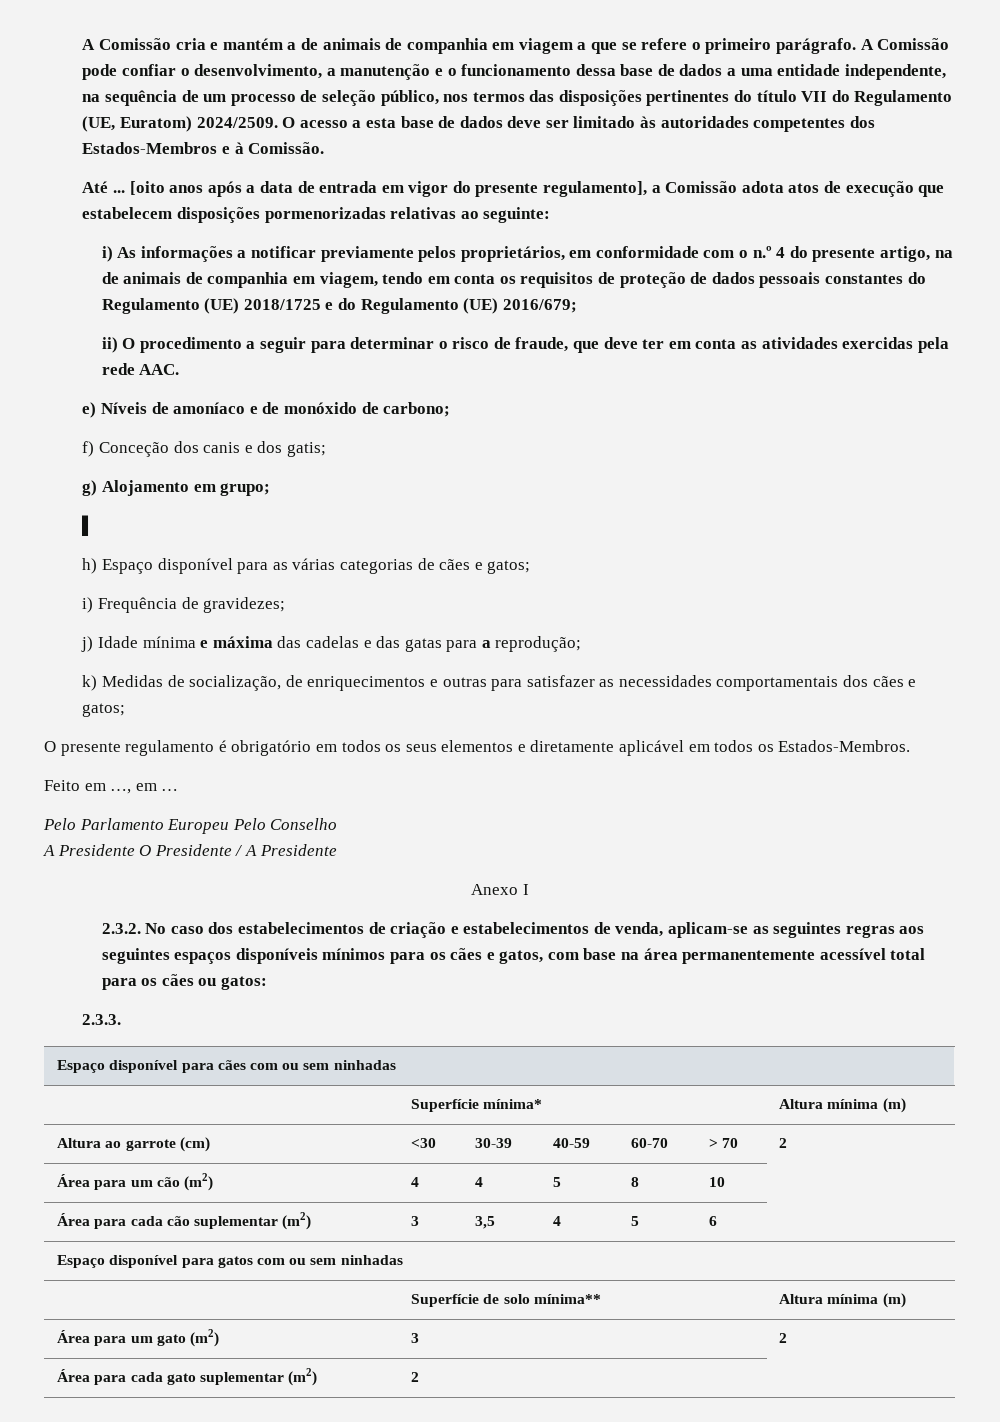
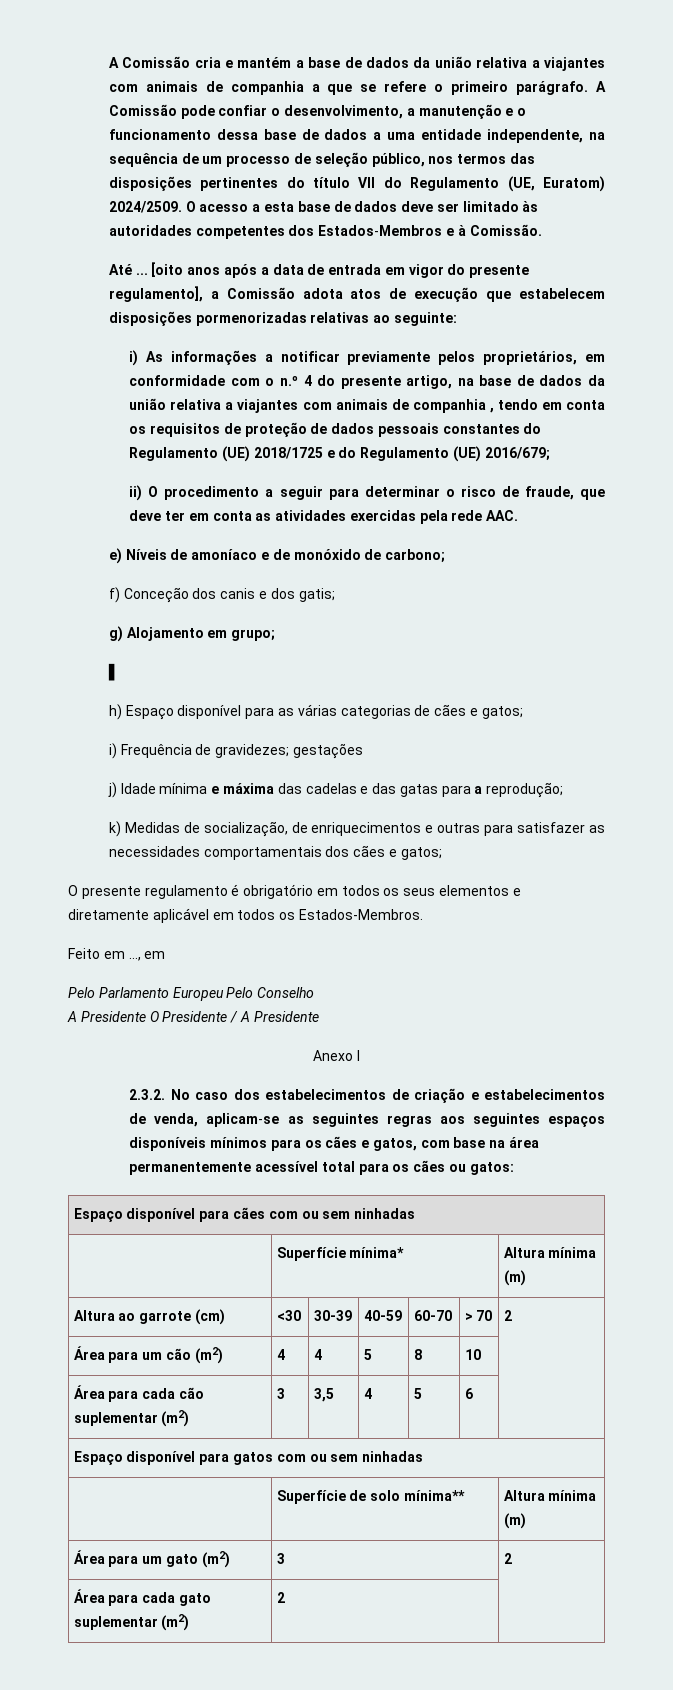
[300,38,573,54] de animais de companhia em viagem -> [308,56,605,71] [108,81,304,95] base de dados da união relativa a viajantes com animais de companhia
[101,272,378,288] de animais de companhia em viagem, -> [479,375,605,386] [129,398,494,413] base de dados da união relativa a viajantes com animais de companhia ,
(286, 605) none -> [292,743,363,759] gestações
[161,789,179,791] … -> (166, 955) none
[82,1014,122,1025] // 2.3.3. -> (514, 1168) none

